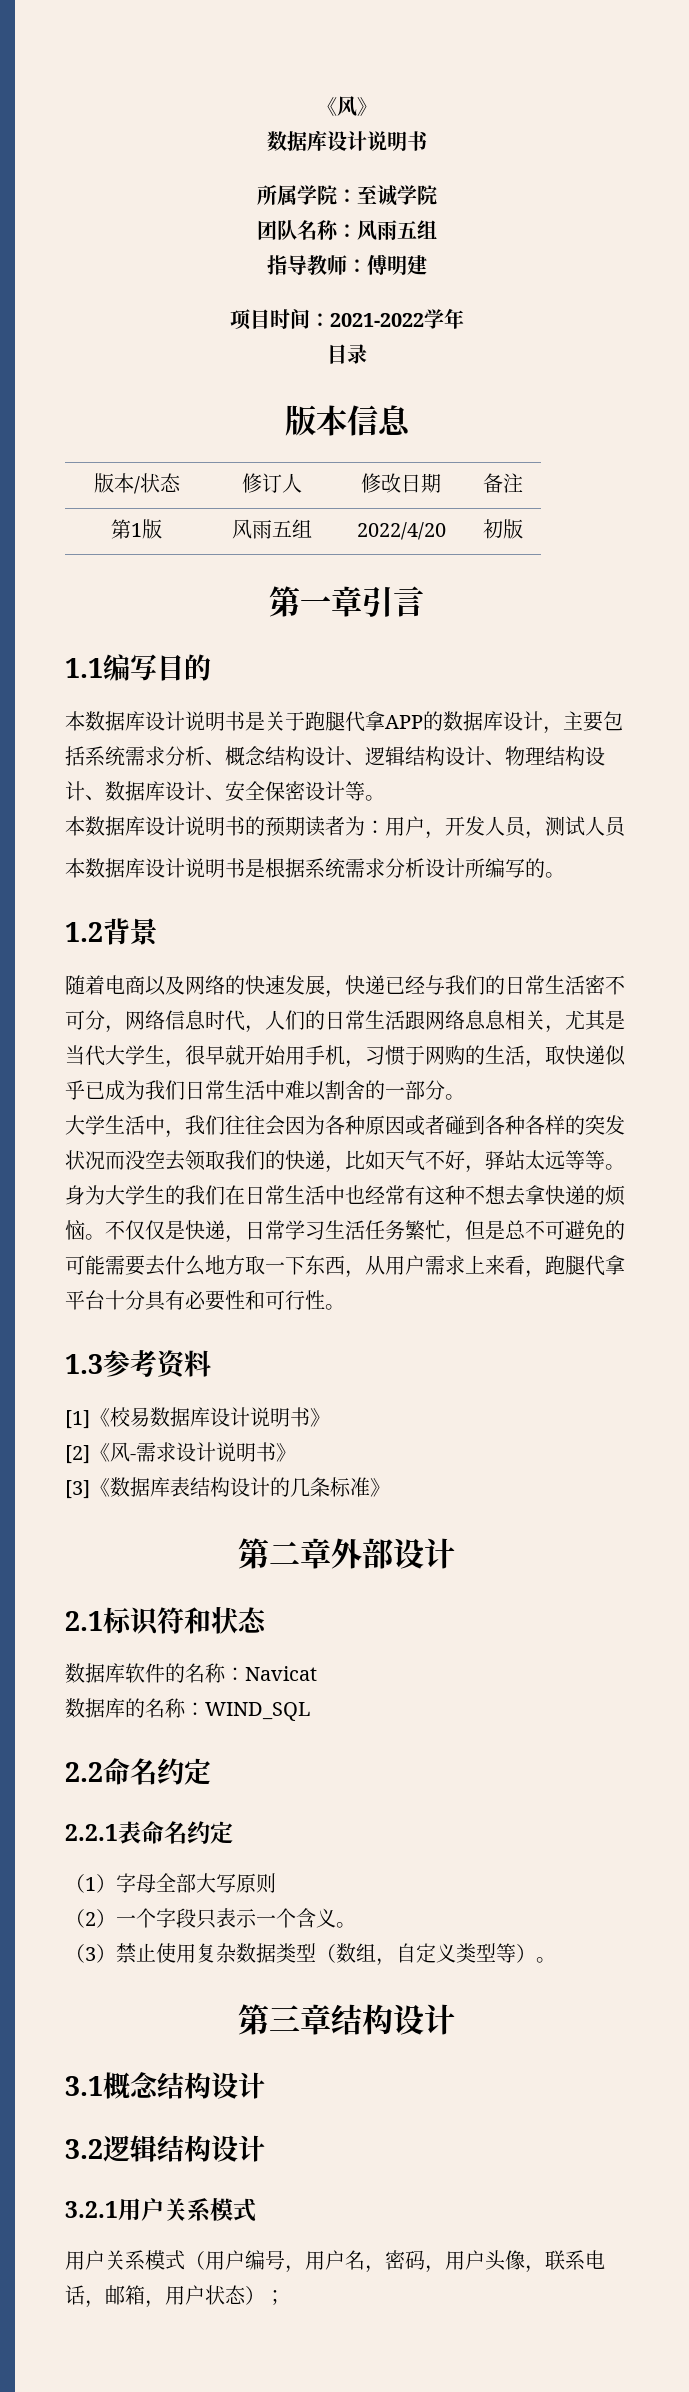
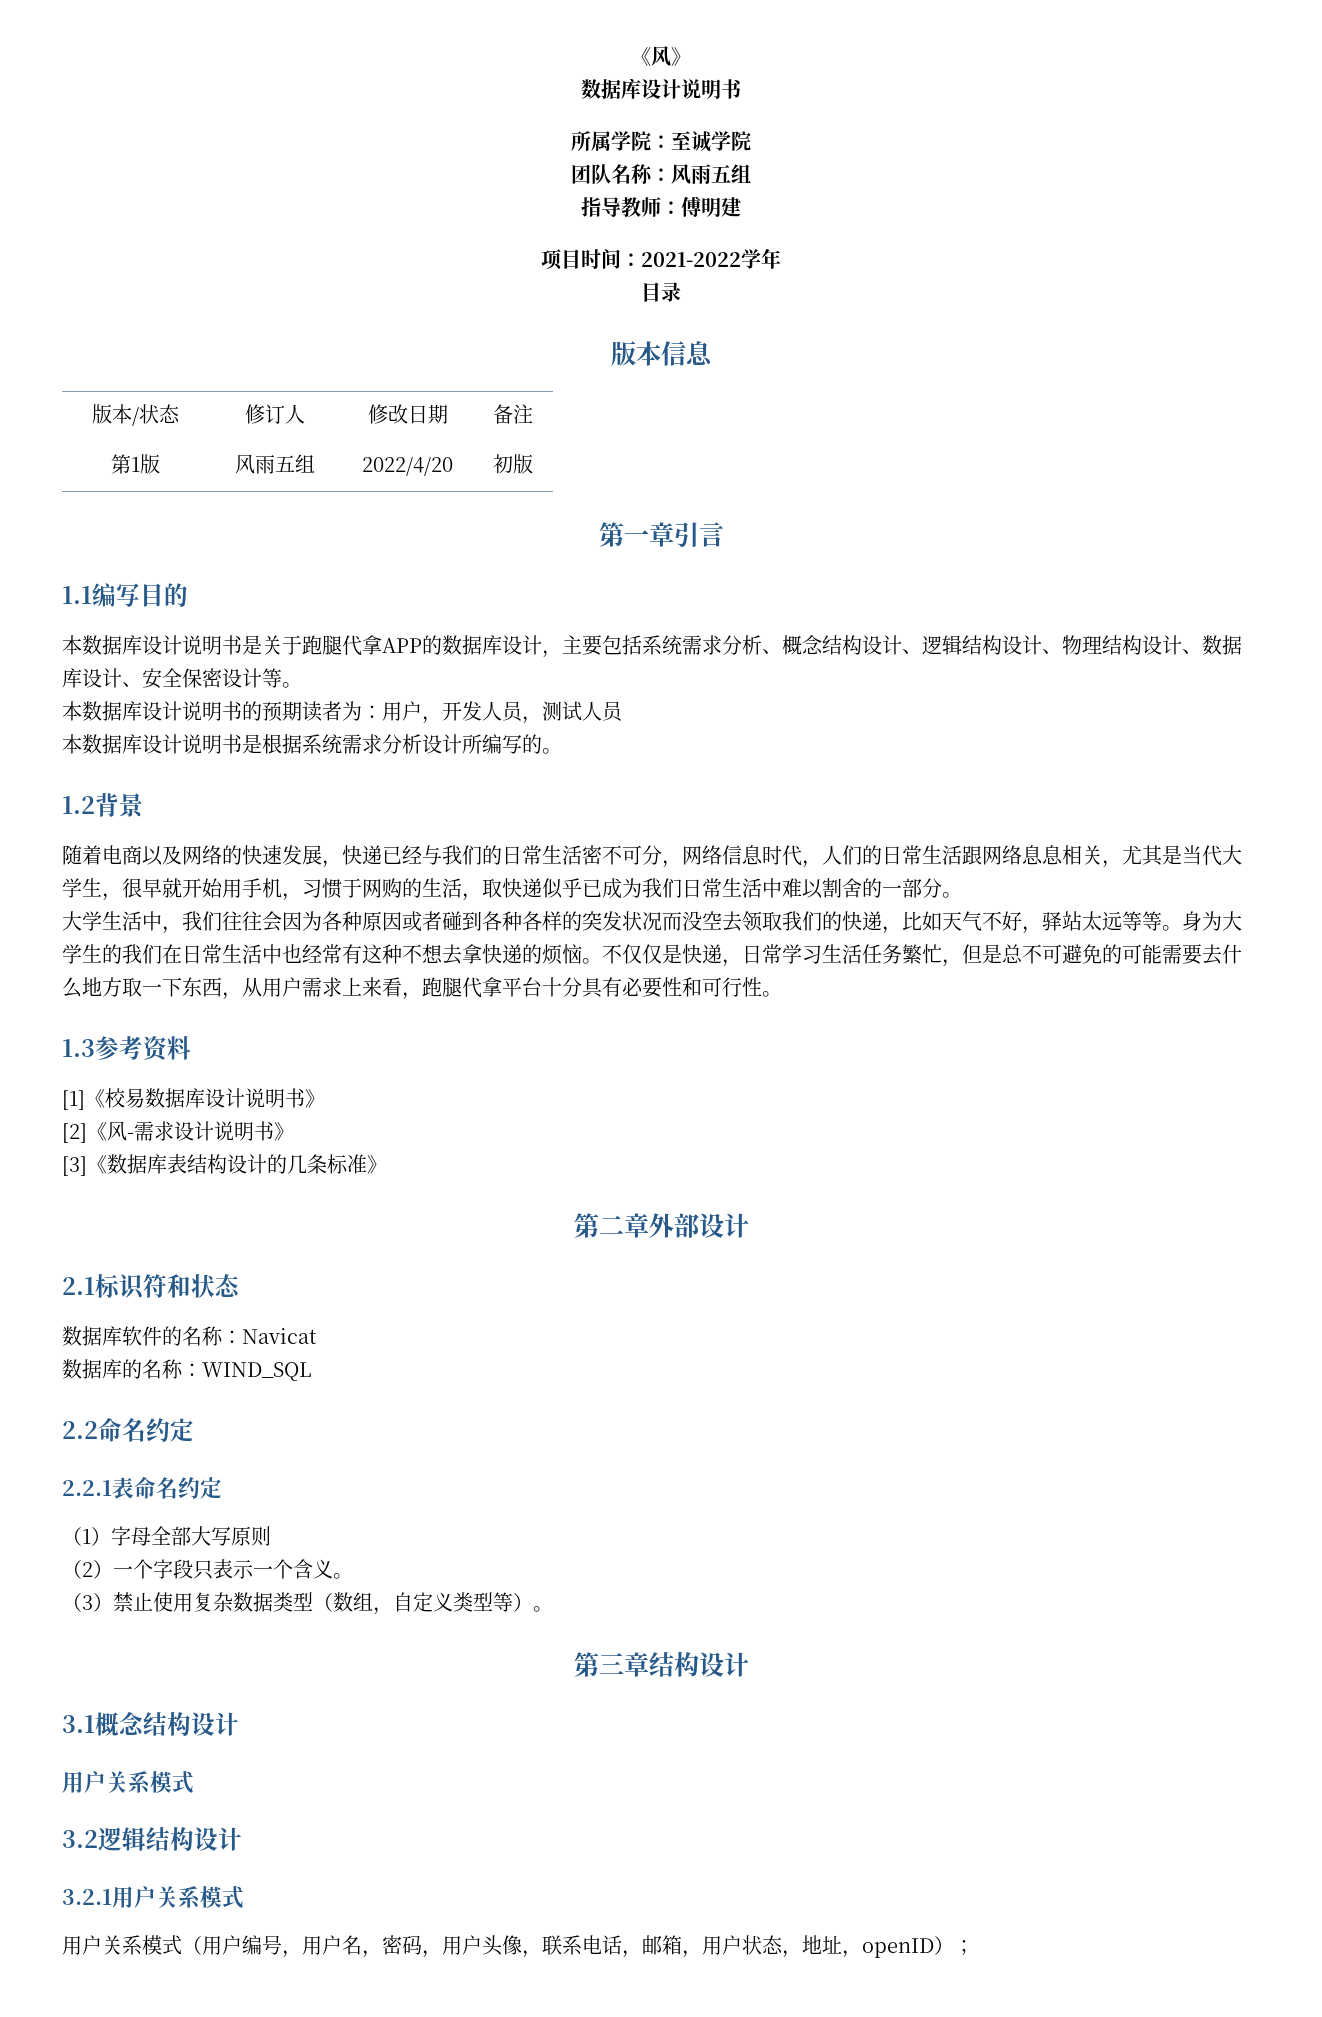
(265, 2085) none -> [62,1771,194,1794] // 用户关系模式
(246, 2294) none -> [782,1935,934,1958] ，地址，openID

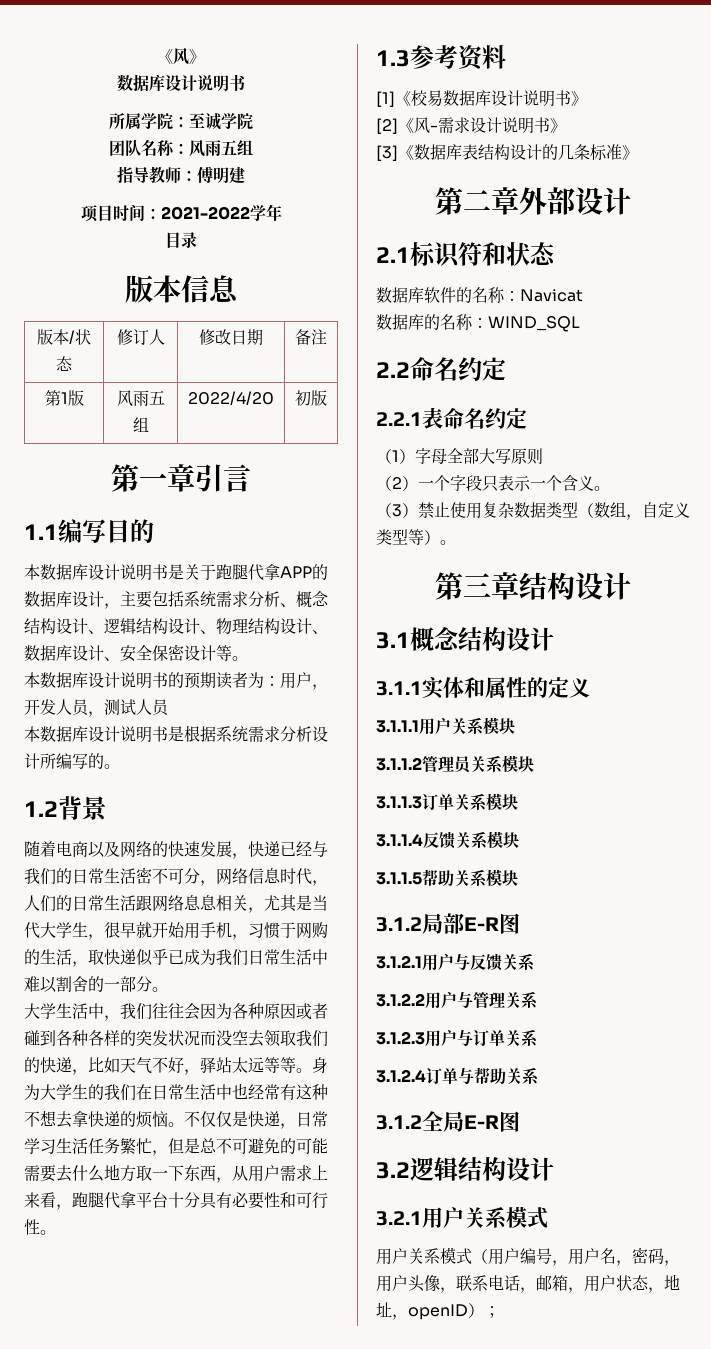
[62,1771,194,1794] 用户关系模式 -> [376,677,590,699] [376,717,515,735] [376,755,534,774] [376,793,518,811] [376,831,519,849] [376,869,518,887] [376,913,520,934] [376,953,535,971] [376,991,538,1009] [376,1029,538,1047] [376,1067,539,1085] [376,1111,520,1132] 3.1.1实体和属性的定义 // 3.1.1.1用户关系模块 // 3.1.1.2管理员关系模块 // 3.1.1.3订单关系模块 // 3.1.1.4反馈关系模块 // 3.1.1.5帮助关系模块 // 3.1.2局部E-R图 // 3.1.2.1用户与反馈关系 // 3.1.2.2用户与管理关系 // 3.1.2.3用户与订单关系 // 3.1.2.4订单与帮助关系 // 3.1.2全局E-R图

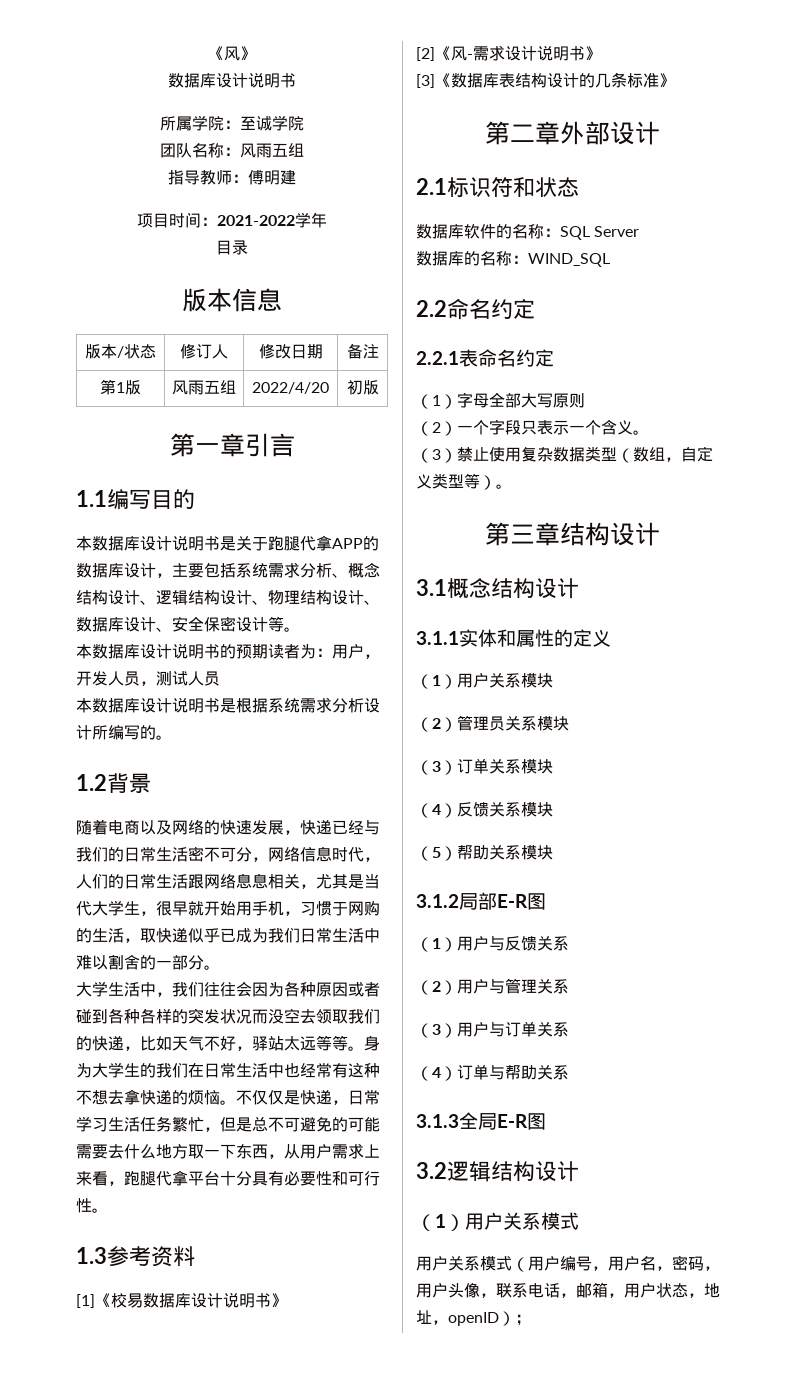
[520,289,583,302] Navicat -> [560,226,640,240] SQL Server
[376,720,419,733] 3.1.1.1 -> [416,674,457,689] （1）
[376,757,422,771] 3.1.1.2 -> [416,717,457,732] （2）
[376,796,422,809] 3.1.1.3 -> [416,760,457,775] （3）
[376,833,423,847] 3.1.1.4 -> [416,803,457,818] （4）
[376,872,422,885] 3.1.1.5 -> [416,846,457,861] （5）
[376,955,422,969] 3.1.2.1 -> [416,937,457,952] （1）
[376,993,425,1007] 3.1.2.2 -> [416,980,457,995] （2）
[376,1031,425,1045] 3.1.2.3 -> [416,1023,457,1038] （3）
[376,1069,426,1083] 3.1.2.4 -> [416,1066,457,1081] （4）
[376,1115,422,1130] 3.1.2 -> [416,1114,459,1128] 3.1.3
[376,1211,422,1226] 3.2.1 -> [416,1214,465,1231] （1）

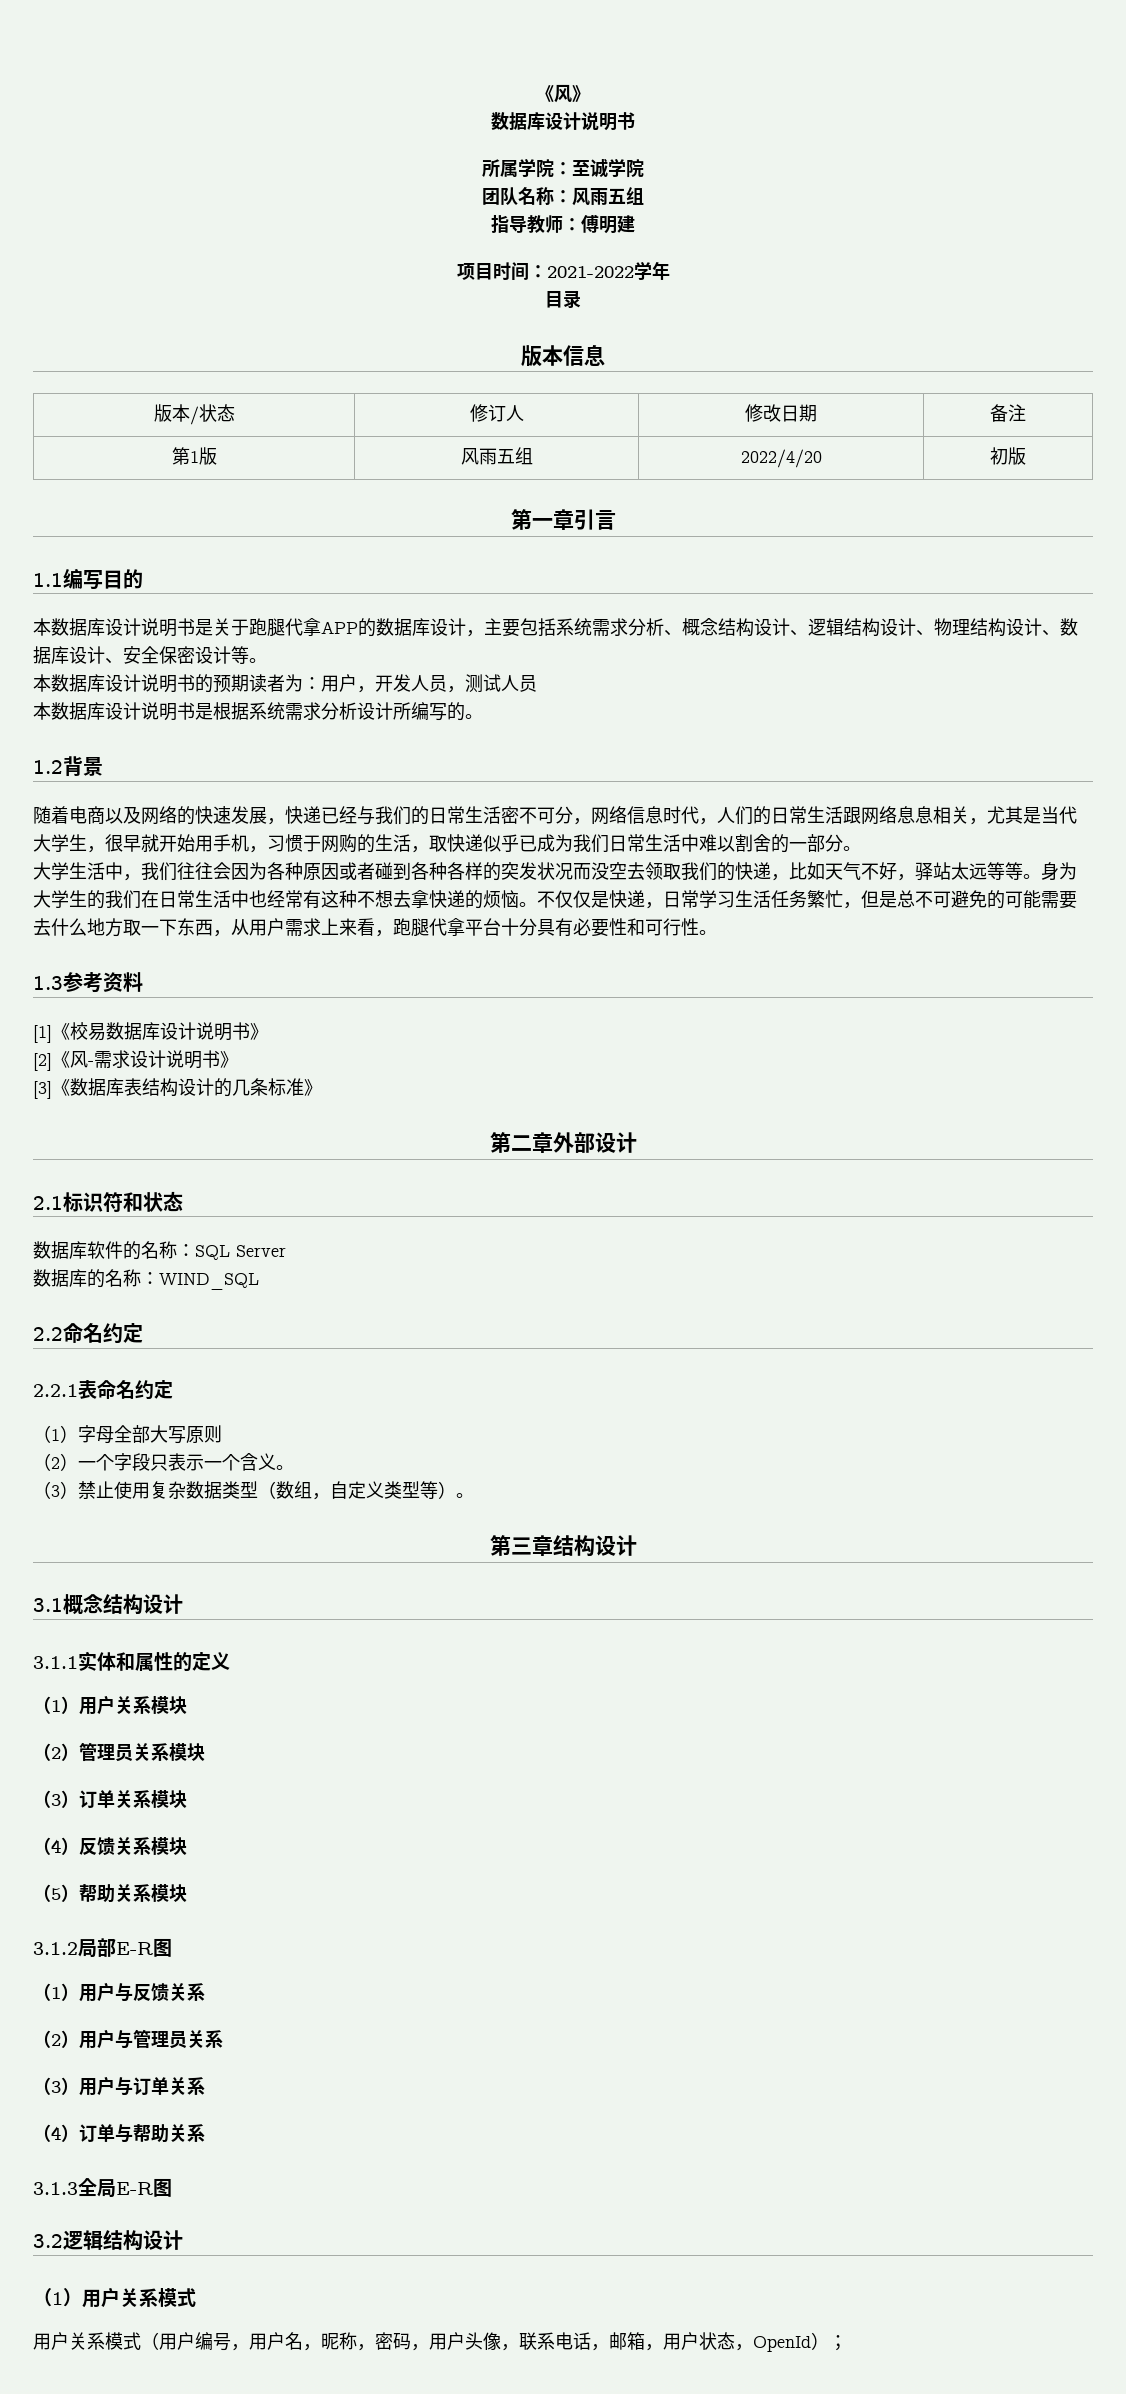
(537, 986) none -> [169,2031,187,2049] 员
(672, 1268) none -> [321,2332,375,2351] 昵称，
[704,1283,720,1298] [416,1310,499,1326] 地址，openID -> [753,2336,811,2352] OpenId

